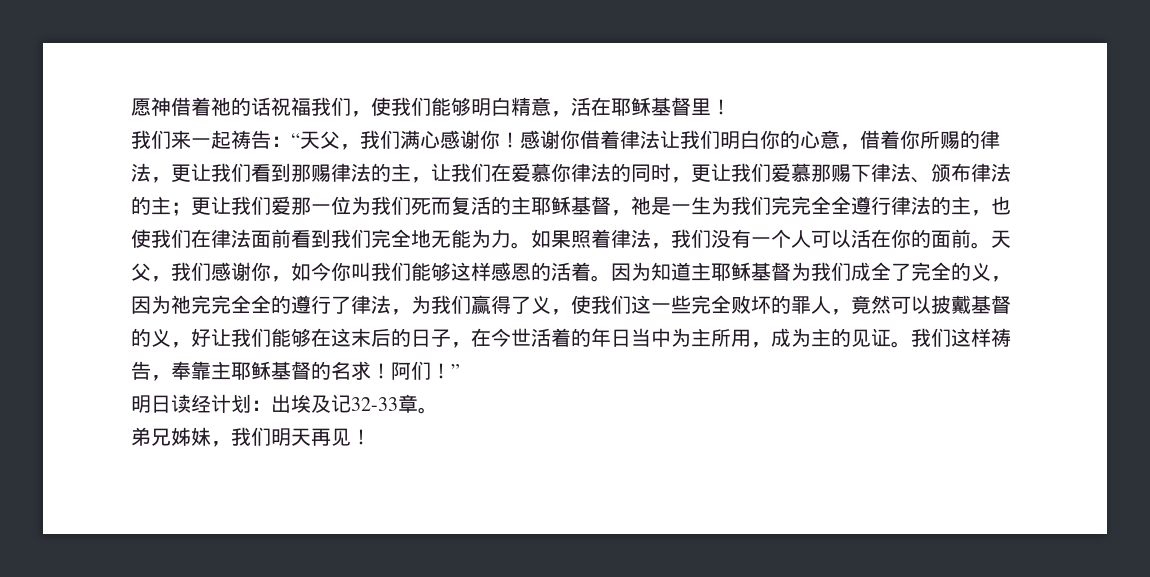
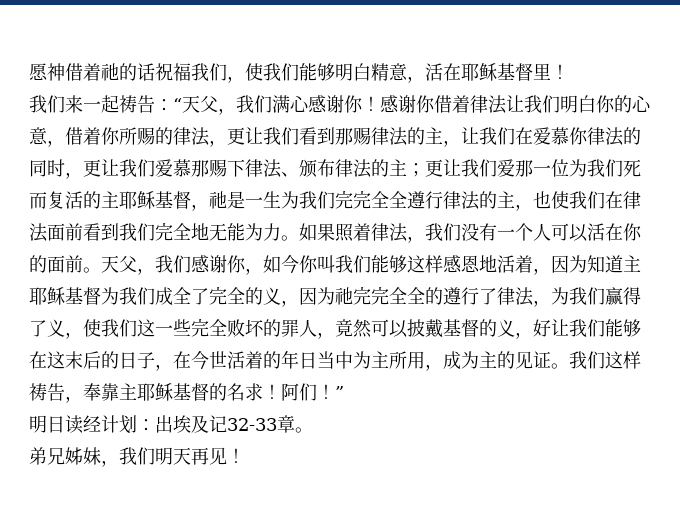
[531,262,611,282] 的活着。 -> [479,255,551,275] 地活着，

